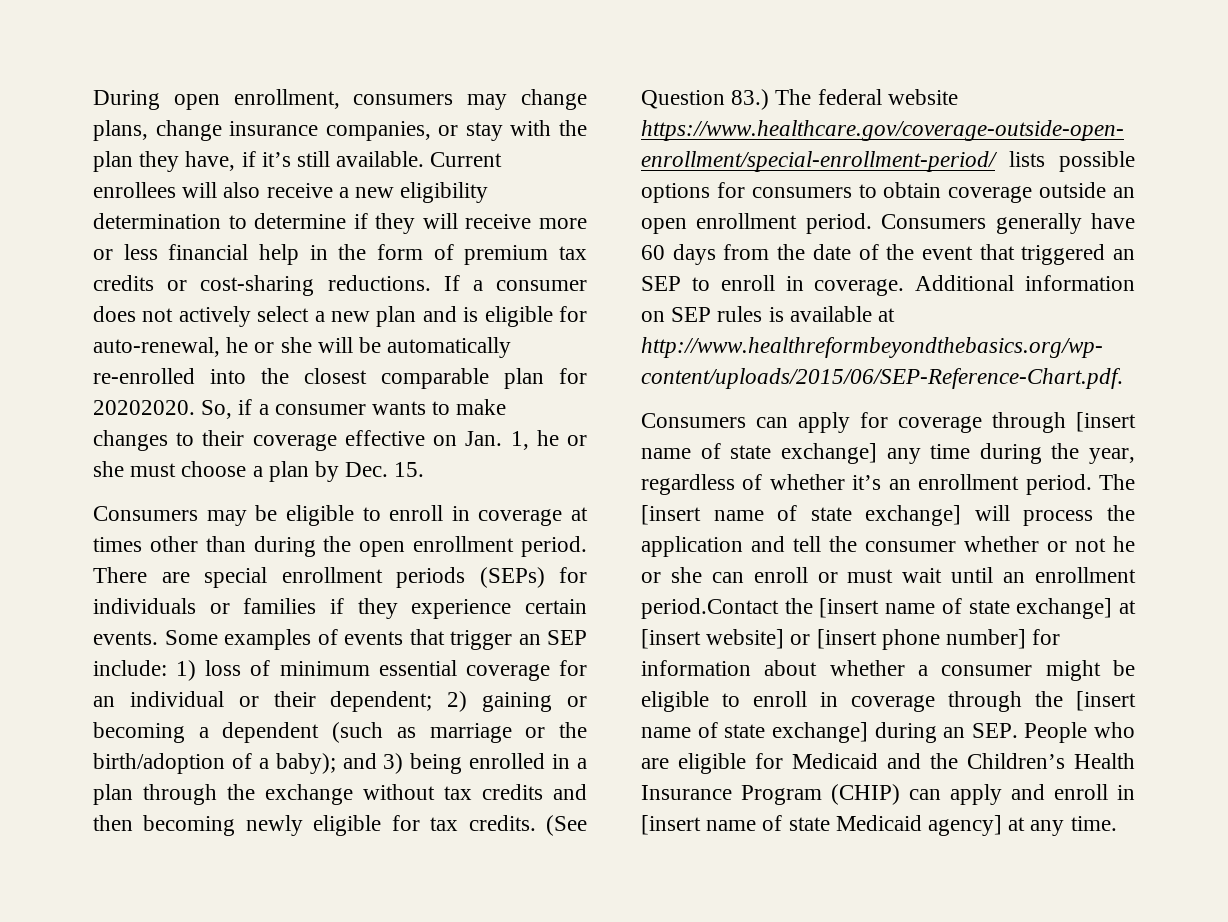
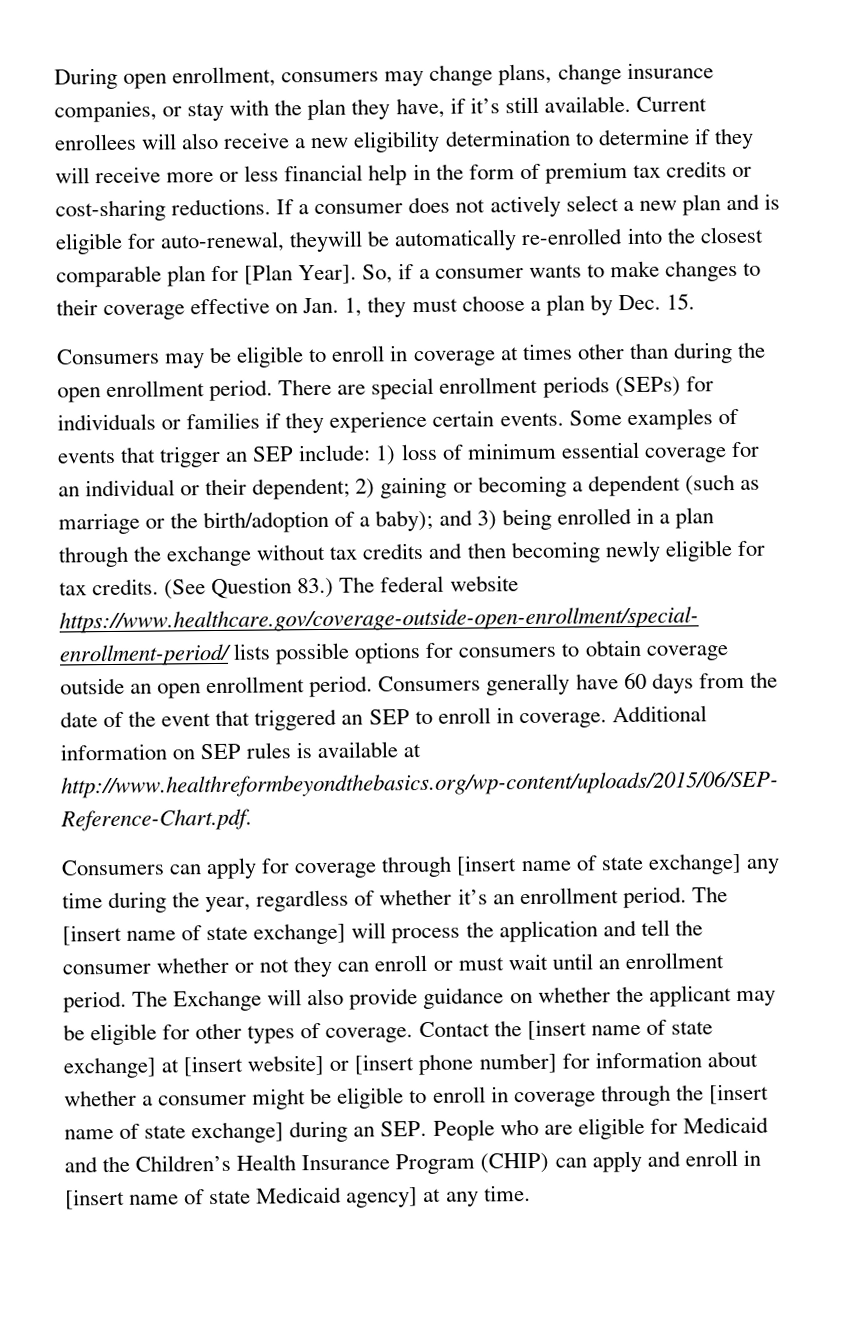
[226,337,353,353] he or she will -> [289,230,364,253] theywill
[93,400,195,415] 20202020. -> [244,264,358,285] [Plan Year].
[536,430,587,446] [93,461,124,477] he or she -> [367,296,407,318] they
[1113,536,1135,552] [641,567,702,583] he or she -> [293,955,334,978] they
[641,598,779,619] period.Contact -> [63,985,776,1013] [63,1021,490,1046] period. The Exchange will also provide guidance on whether the applicant may be eligible for other types of coverage. Contact

